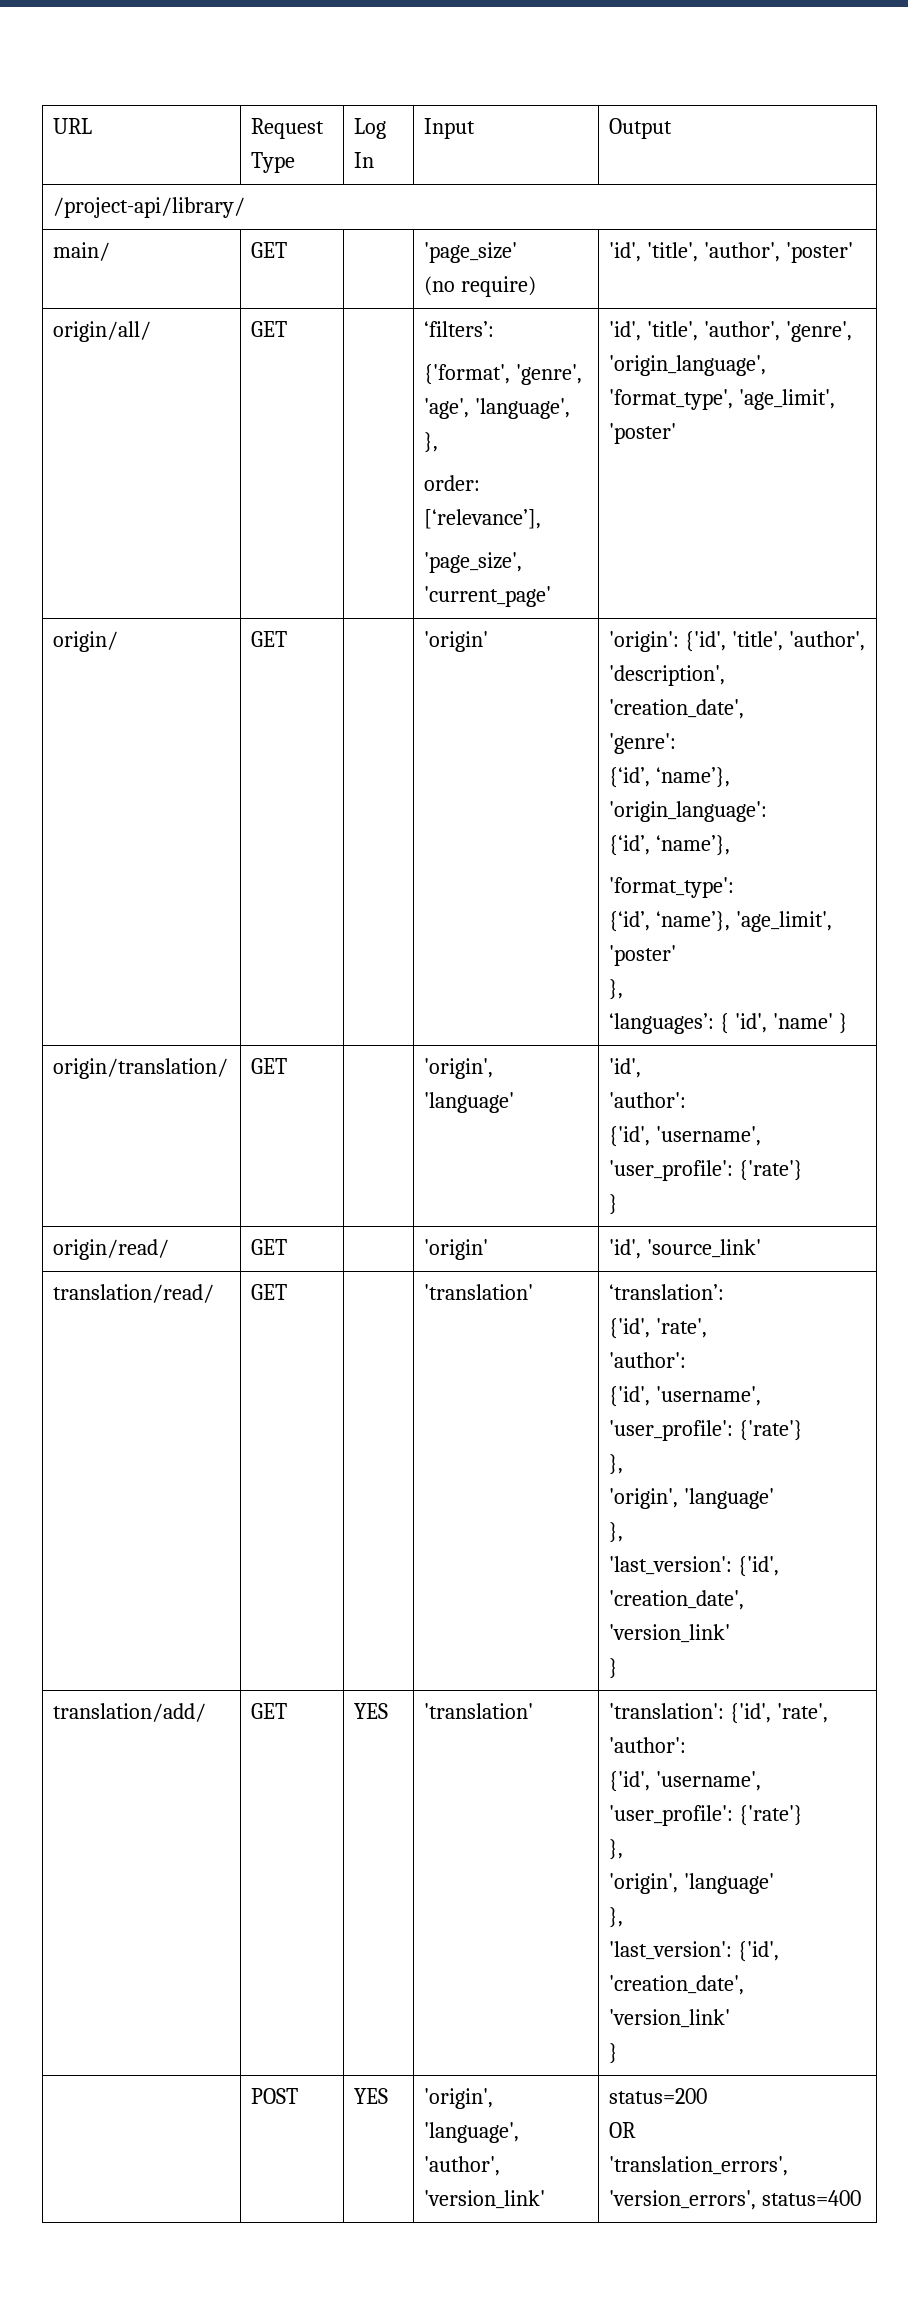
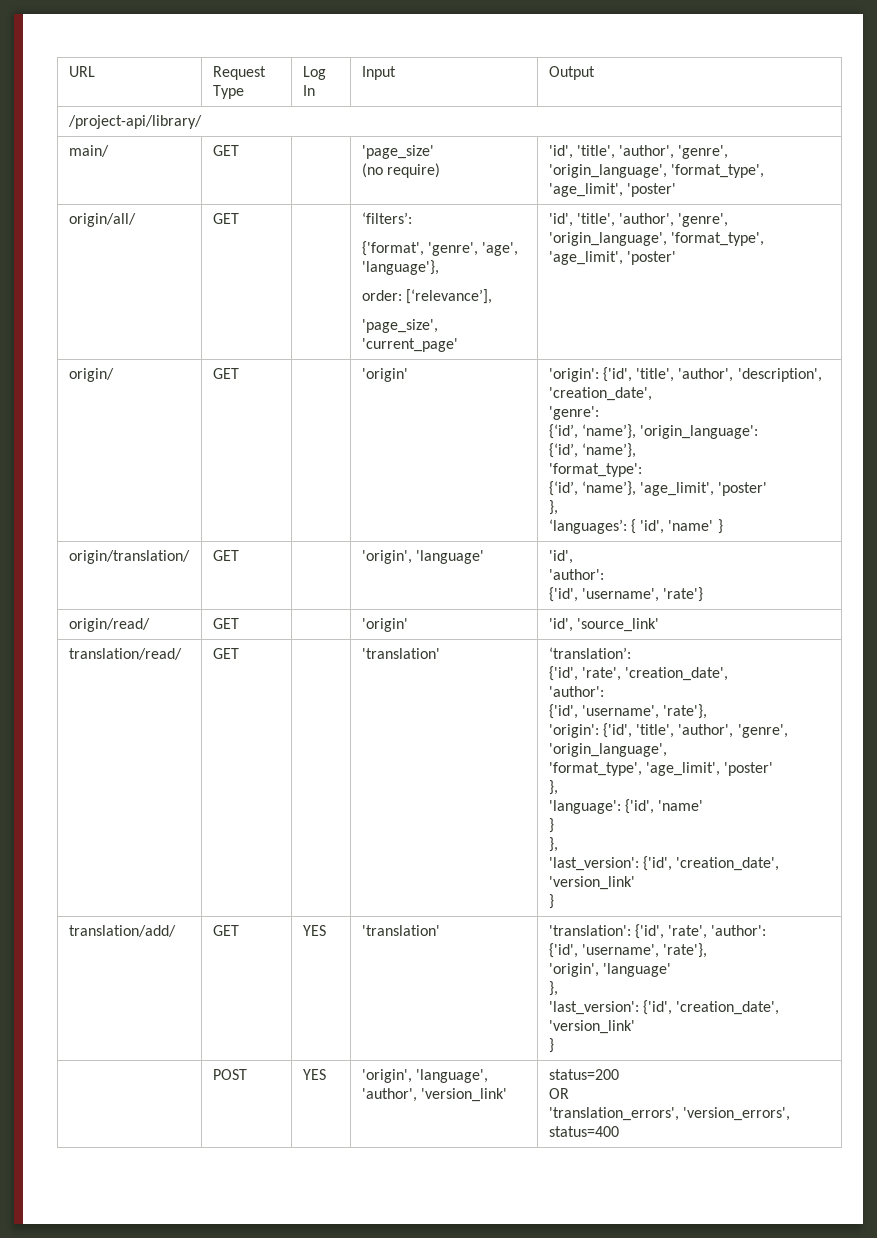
(781, 252) none -> [678,145,729,159] [548,164,764,178] [548,183,623,197] 'genre', 'origin_language', 'format_type', 'age_limit',
[475,398,571,419] [424,432,439,453] 'language', }, -> [361,260,439,275] 'language'},
[609,1160,804,1181] [609,1194,619,1215] 'user_profile': {'rate'} // } -> [663,587,704,602] 'rate'}
[609,1352,687,1368] [609,1386,762,1407] [609,1420,804,1441] [609,1454,624,1475] [609,1488,775,1509] // 'author': // {'id', 'username', 'user_profile': {'rate'} // }, // 'origin', 'language' -> [625,667,729,681] [548,686,604,697] [548,704,708,719] [548,723,788,738] [548,743,667,757] [548,762,774,776] [548,780,558,795] [548,799,704,814] [548,818,554,833] 'creation_date', // 'author': // {'id', 'username', 'rate'}, // 'origin': {'id', 'title', 'author', 'genre', 'origin_language', // 'format_type', 'age_limit', 'poster' // }, // 'language': {'id', 'name' // }
[609,1805,804,1826] [609,1839,624,1860] 'user_profile': {'rate'} // }, -> [663,943,708,958] 'rate'},

